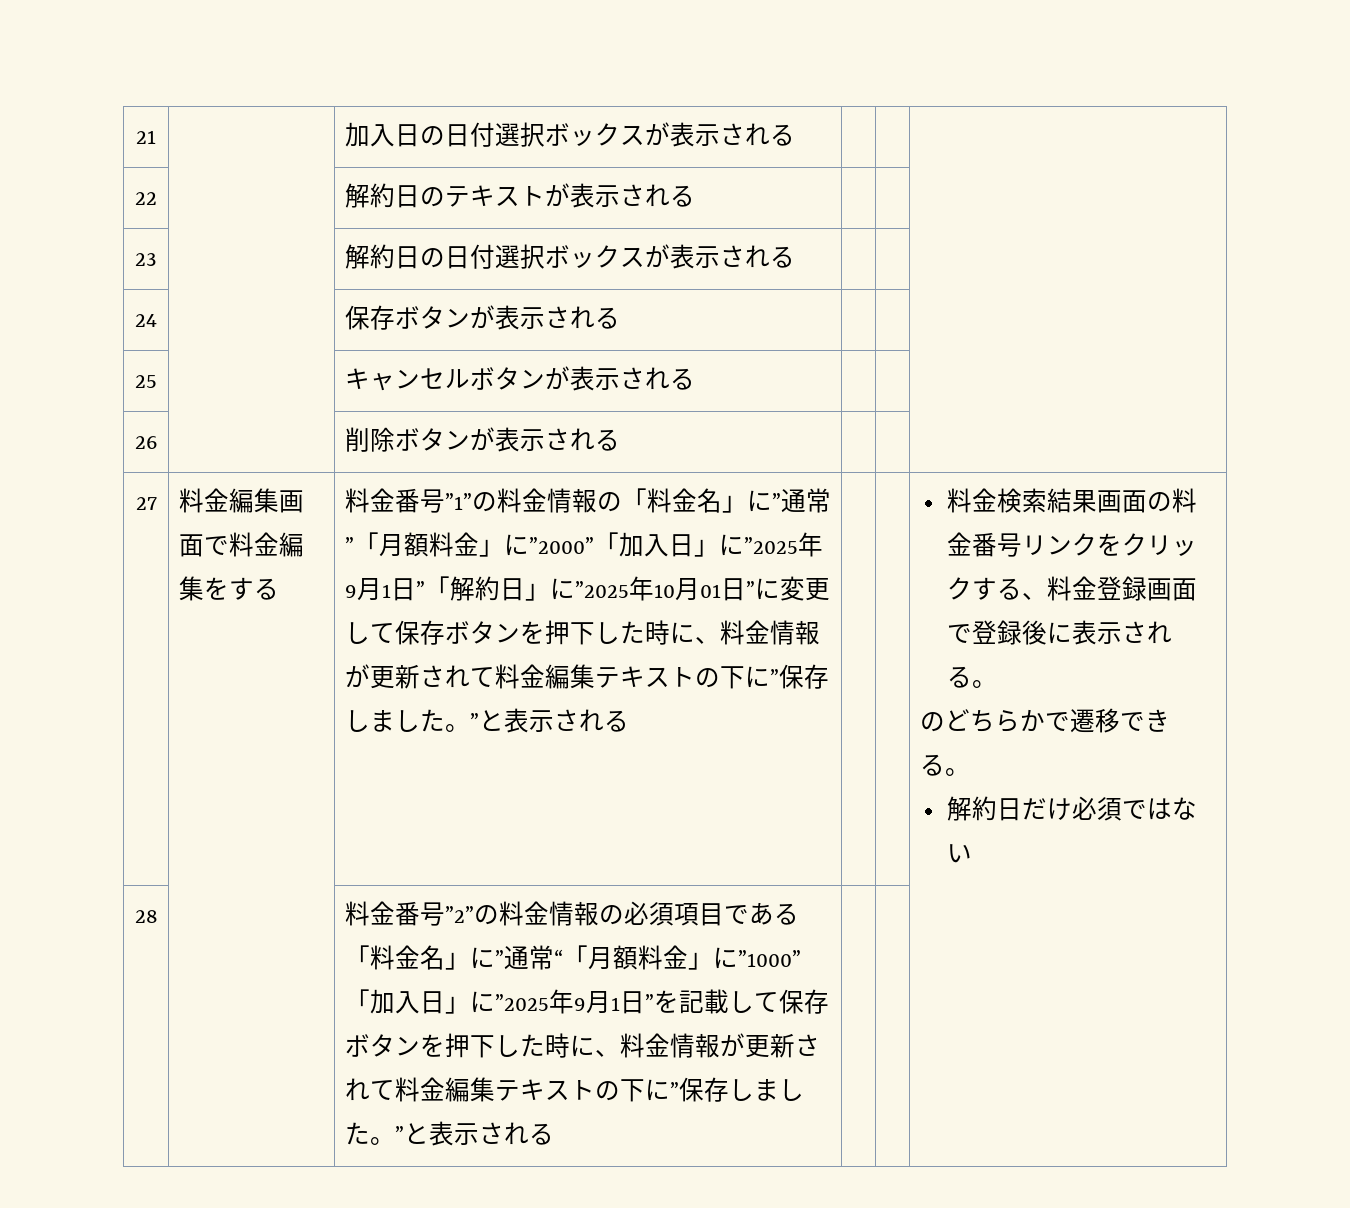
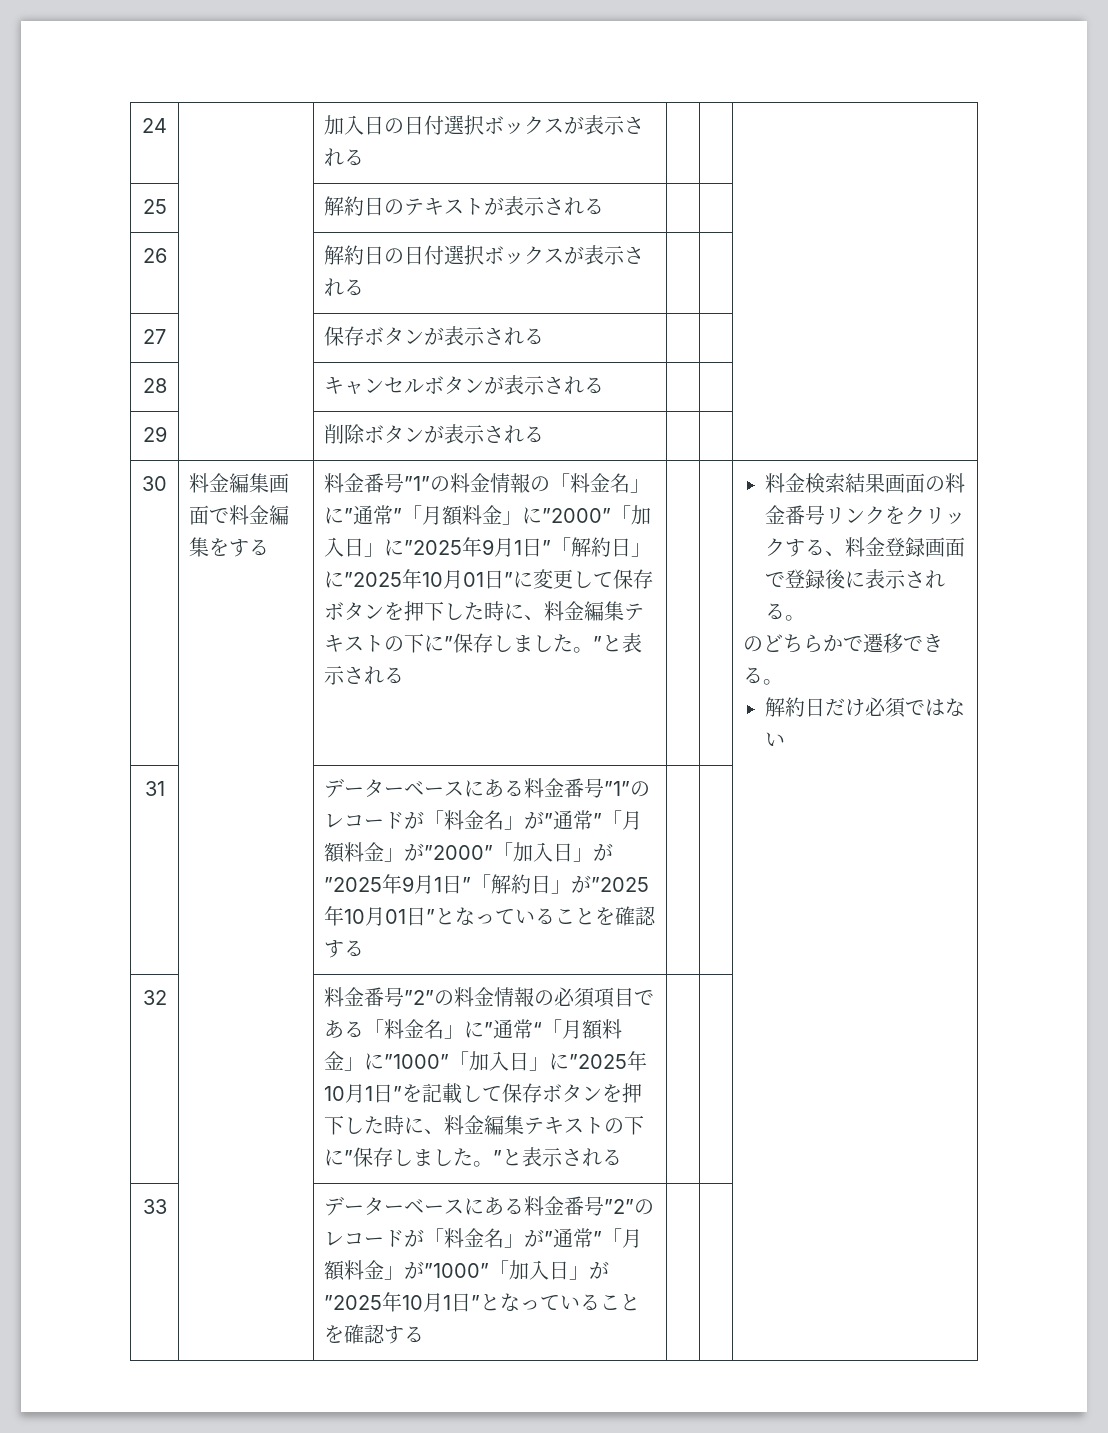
[136,130,156,144] 21 -> [142,118,167,133] 24
[135,192,157,205] 22 -> [142,199,167,214] 25
[135,253,157,266] 23 -> [142,248,167,263] 26
[135,314,157,327] 24 -> [143,329,166,344] 27
[135,375,157,388] 25 -> [142,378,167,393] 28
[134,436,158,449] 26 -> [142,426,167,442] 29
[135,497,157,510] 27 -> [142,476,167,491] 30
[769,620,820,645] [344,664,545,689] 情報が更新されて料金 -> (585, 610) none
[134,910,158,923] 28 -> [144,781,165,796] [324,778,651,798] [324,810,643,830] [324,842,614,863] [324,874,650,894] [324,906,657,926] [324,940,365,958] [142,990,167,1005] 31 | | データーベースにある料金番号”1”のレコードが「料金名」が”通常”「月額料金」が”2000”「加入日」が”2025年9月1日”「解約日」が”2025年10月01日”となっていることを確認する | | | // 32
[573,998,586,1011] 9 -> [324,1086,346,1101] 10
[669,1033,820,1058] [344,1077,445,1102] 情報が更新されて料金 -> (485, 1124) none
(554, 1134) none -> [142,1199,167,1214] [324,1196,655,1216] [324,1228,643,1248] [324,1260,610,1281] [324,1292,641,1312] [324,1324,425,1344] // 33 | | データーベースにある料金番号”2”のレコードが「料金名」が”通常”「月額料金」が”1000”「加入日」が”2025年10月1日”となっていることを確認する | | |

